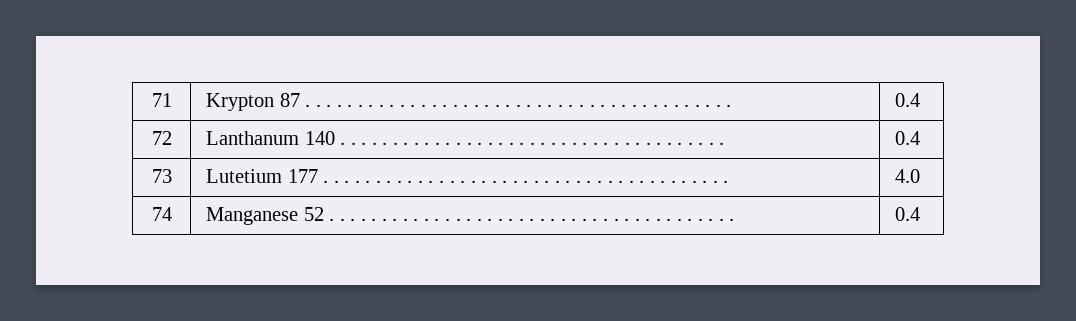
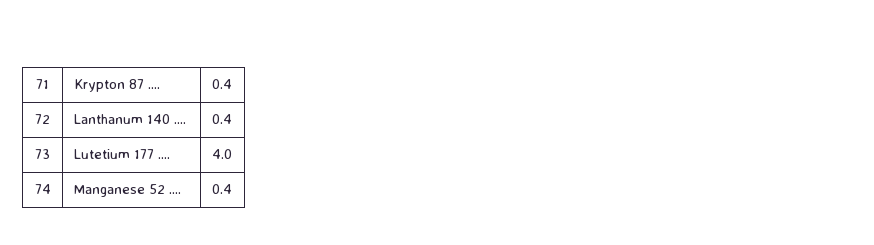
[305,104,732,107] [895,93,921,107] [151,131,172,145] [206,131,725,145] [895,131,921,145] [151,169,172,183] [206,169,729,183] [895,169,921,183] [151,207,172,221] [206,207,735,225] . . . . . . . . . . . . . . . . . . . . . . . . . . . . . . . . . . . . . . . . . | 0.4 // 72 | Lanthanum 140 . . . . . . . . . . . . . . . . . . . . . . . . . . . . . . . . . . . . . | 0.4 // 73 | Lutetium 177 . . . . . . . . . . . . . . . . . . . . . . . . . . . . . . . . . . . . . . . | 4.0 // 74 | Manganese 52 . . . . . . . . . . . . . . . . . . . . . . . . . . . . . . . . . . . . . . . -> [147,87,160,89] [211,79,232,89] [35,114,50,124] [73,114,186,124] [211,114,232,124] [35,149,50,159] [73,149,170,159] [211,149,232,159] [34,184,51,194] [73,184,181,197] .... | 0.4 // 72 | Lanthanum 140 .... | 0.4 // 73 | Lutetium 177 .... | 4.0 // 74 | Manganese 52 ....

